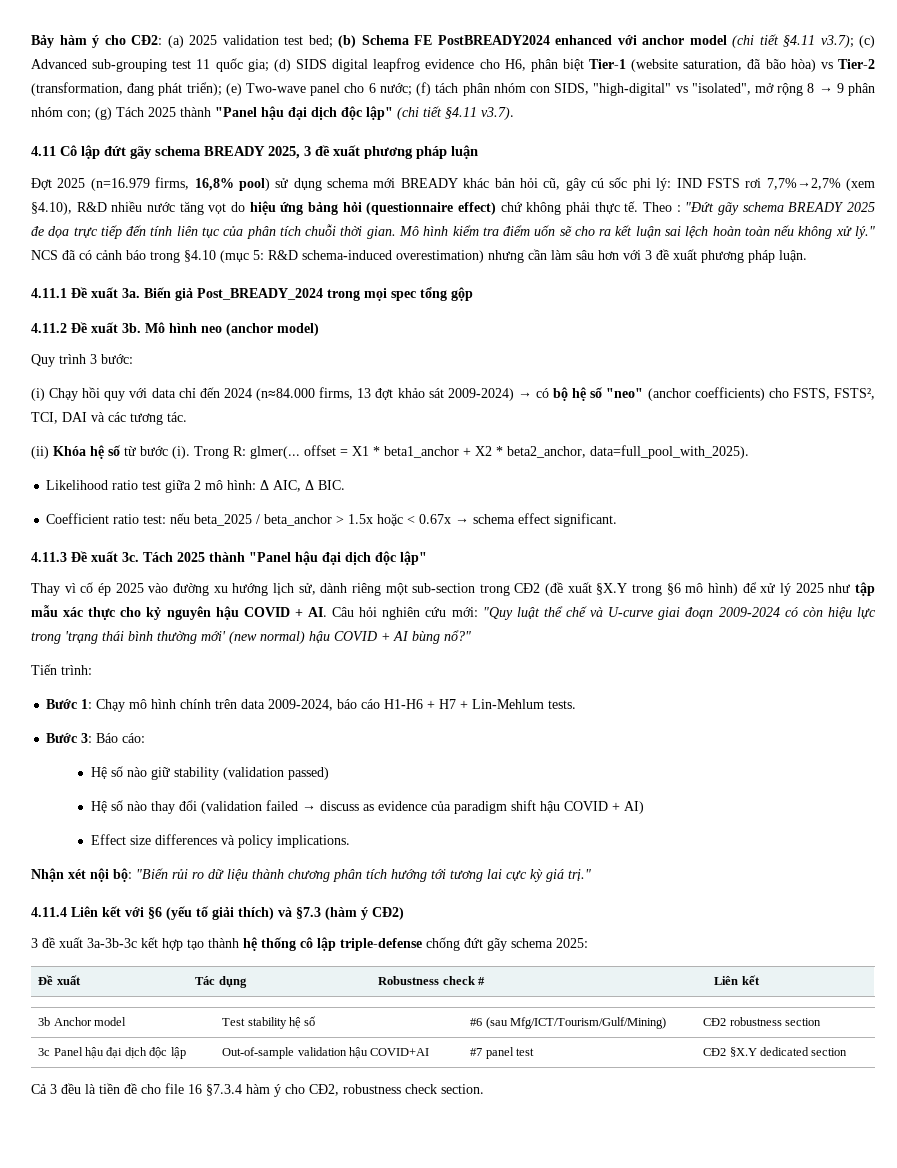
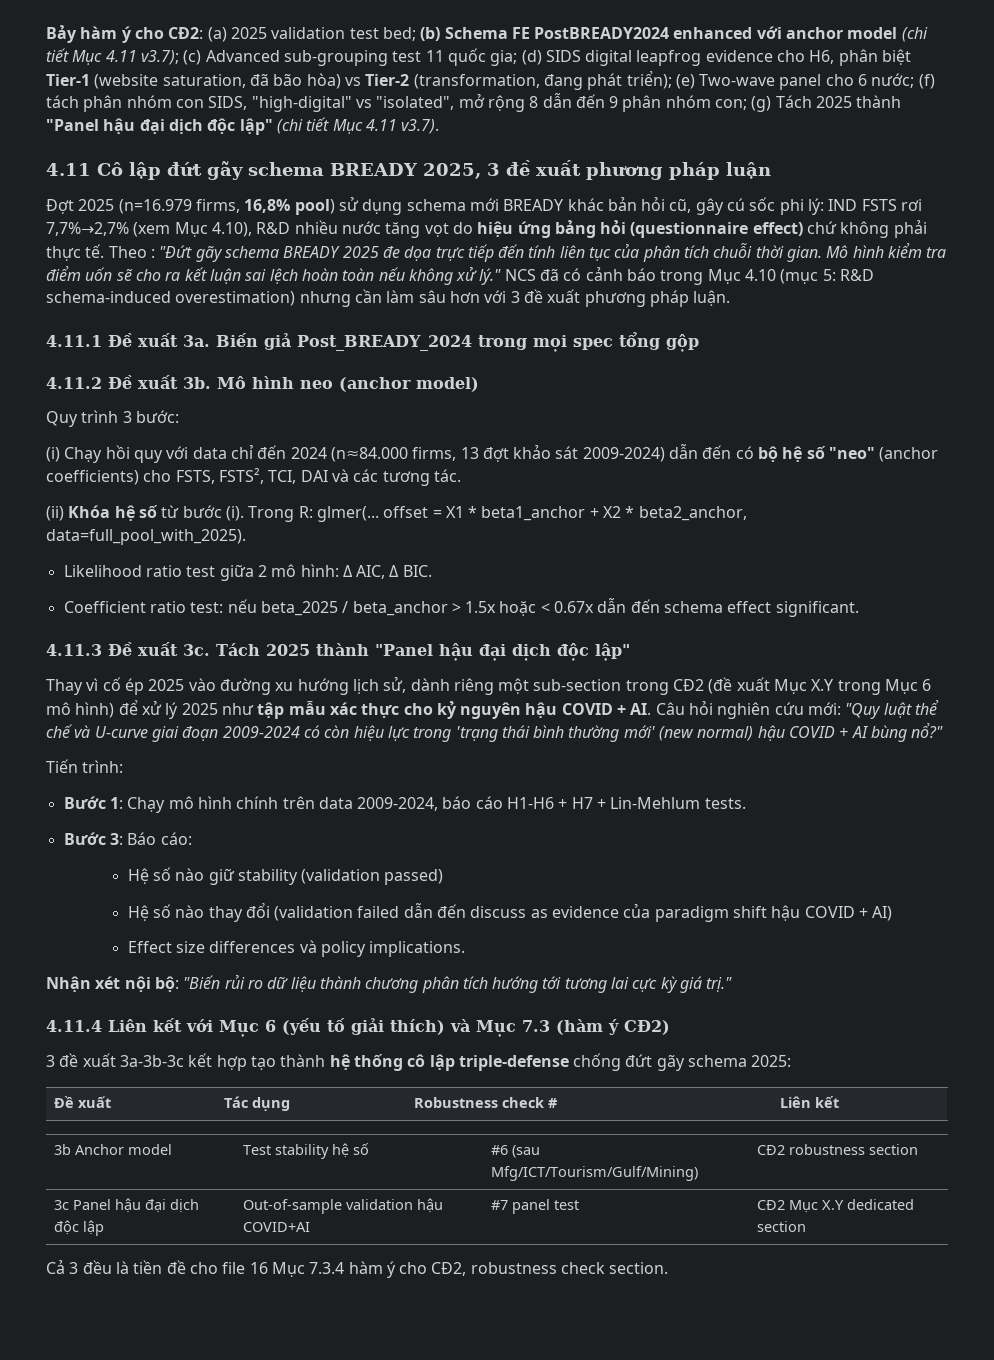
[783,35,815,47] §4.11 -> [72,50,137,65] Mục 4.11
[818,87,833,93] → -> [542,93,605,108] dẫn đến
[445,107,477,119] §4.11 -> [332,119,397,134] Mục 4.11
[31,202,72,215] §4.10), -> [174,222,252,237] Mục 4.10),
[184,250,216,262] §4.10 -> [707,269,777,284] Mục 4.10
[517,392,532,398] → -> [669,444,732,459] dẫn đến
[455,518,470,524] → -> [597,598,660,613] dẫn đến
[596,583,681,596] §X.Y trong §6 -> [774,679,932,695] Mục X.Y trong Mục 6
[302,805,317,811] → -> [403,903,467,918] dẫn đến
[148,907,162,919] §6 -> [219,1020,276,1037] Mục 6
[296,907,321,919] §7.3 -> [476,1020,550,1037] Mục 7.3
[729,1047,757,1057] §X.Y -> [789,1200,845,1213] Mục X.Y
[206,1084,242,1096] §7.3.4 -> [271,1262,345,1277] Mục 7.3.4

